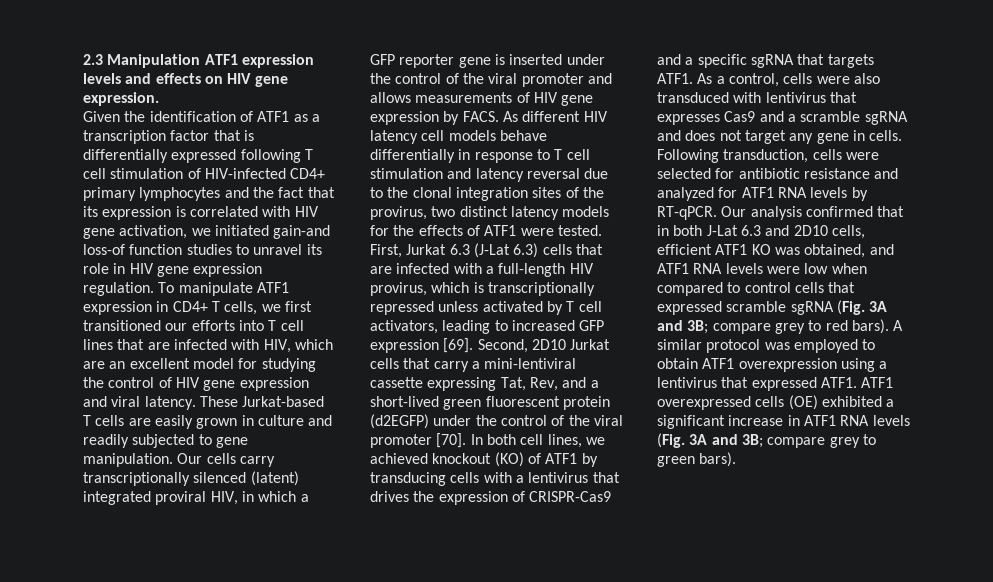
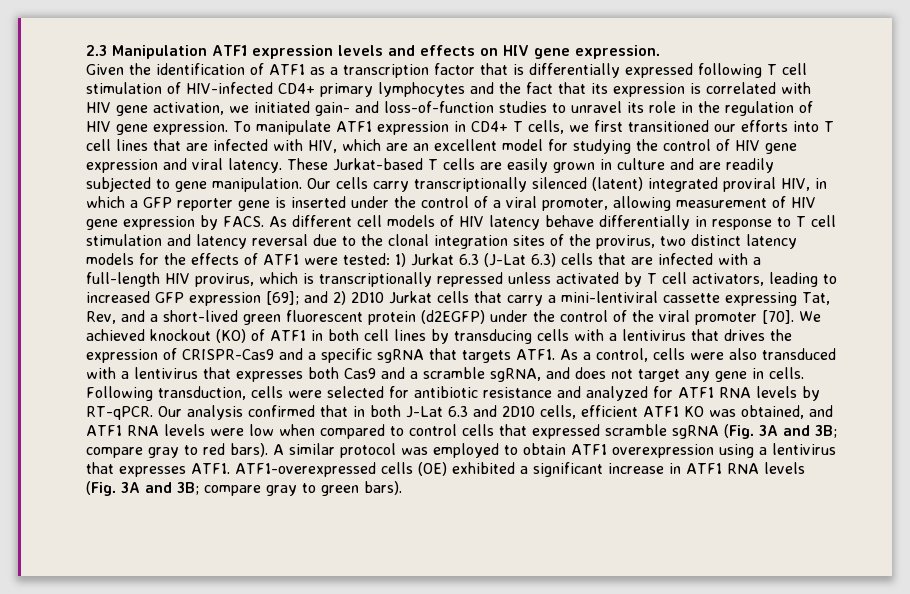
[273,225,331,239] [83,244,183,255] gain-and loss-of function -> [315,101,494,116] gain- and loss-of-function
[129,263,263,277] [83,282,154,296] HIV gene expression regulation. -> [698,101,813,116] [86,121,228,135] the regulation of HIV gene expression.
(333, 420) none -> [699,162,721,170] are
[462,73,612,87] [370,92,513,103] the viral promoter and allows measurements -> [493,196,767,211] a viral promoter, allowing measurement
[583,111,608,122] [370,130,496,144] HIV latency cell models -> [357,215,540,230] cell models of HIV latency
[557,225,602,236] [370,244,402,258] tested. First, -> [343,253,406,267] tested: 1)
[443,338,528,353] [69]. Second, -> [266,291,346,305] [69]; and 2)
[470,434,605,448] In both cell lines, we -> [799,311,821,322] We
(578, 458) none -> [311,329,426,341] in both cell lines
[765,92,857,103] [657,114,720,125] lentivirus that expresses -> [121,367,339,382] a lentivirus that expresses both
[864,111,908,125] sgRNA -> [490,368,541,382] sgRNA,
[774,323,805,334] grey -> [148,447,179,458] gray
[751,377,894,391] [657,396,751,410] expressed ATF1. ATF1 overexpressed -> [119,462,376,477] expresses ATF1. ATF1-overexpressed
[829,437,860,448] grey -> [266,485,297,496] gray

